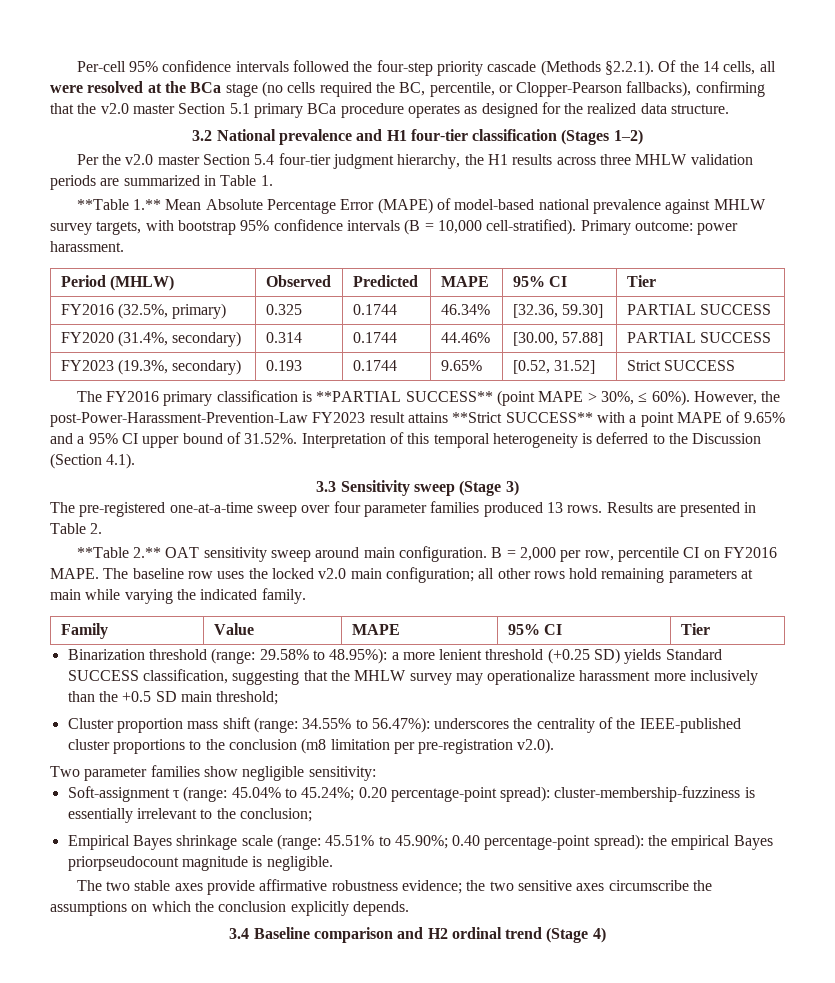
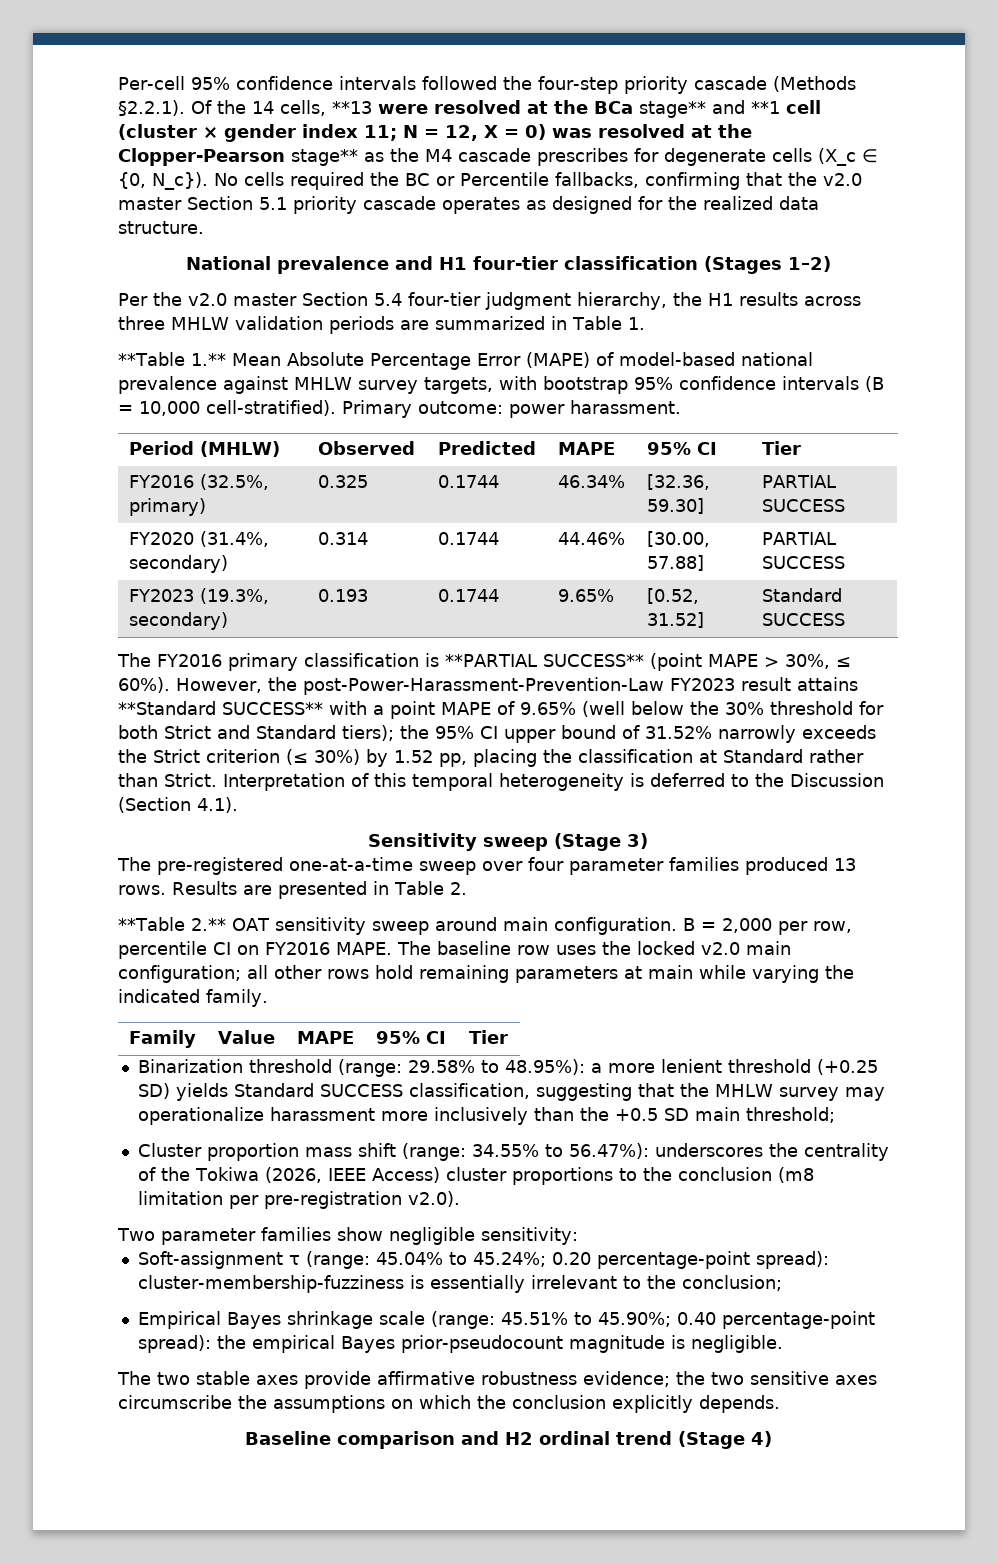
[759,61,776,72] all -> [332,101,372,114] **13
[225,81,692,97] stage (no cells required the BC, percentile, or Clopper-Pearson fallbacks), -> [639,100,821,118] [118,124,752,142] [118,148,878,166] [118,172,639,190] stage** and **1 cell (cluster × gender index 11; N = 12, X = 0) was resolved at the Clopper-Pearson stage** as the M4 cascade prescribes for degenerate cells (X_c ∈ {0, N_c}). No cells required the BC or Percentile fallbacks,
[253,103,404,118] primary BCa procedure -> [293,196,436,214] priority cascade
[192,130,213,141] 3.2 -> (204, 227) none
[626,360,661,371] Strict -> [761,588,842,602] Standard
[452,412,503,423] **Strict -> [118,701,216,715] **Standard
[50,433,85,444] and a -> [582,701,884,717] [118,725,429,741] (well below the 30% threshold for both Strict and Standard tiers); the
[244,433,298,444] 31.52%. -> [645,725,876,743] [118,749,864,767] [118,773,217,787] 31.52% narrowly exceeds the Strict criterion (≤ 30%) by 1.52 pp, placing the classification at Standard rather than Strict.
[316,481,337,492] 3.3 -> (238, 805) none
[639,718,741,733] IEEE-published -> [194,1167,440,1183] Tokiwa (2026, IEEE Access)
[67,856,179,871] priorpseudocount -> [400,1335,563,1353] prior-pseudocount
[229,928,250,939] 3.4 -> (780, 1404) none

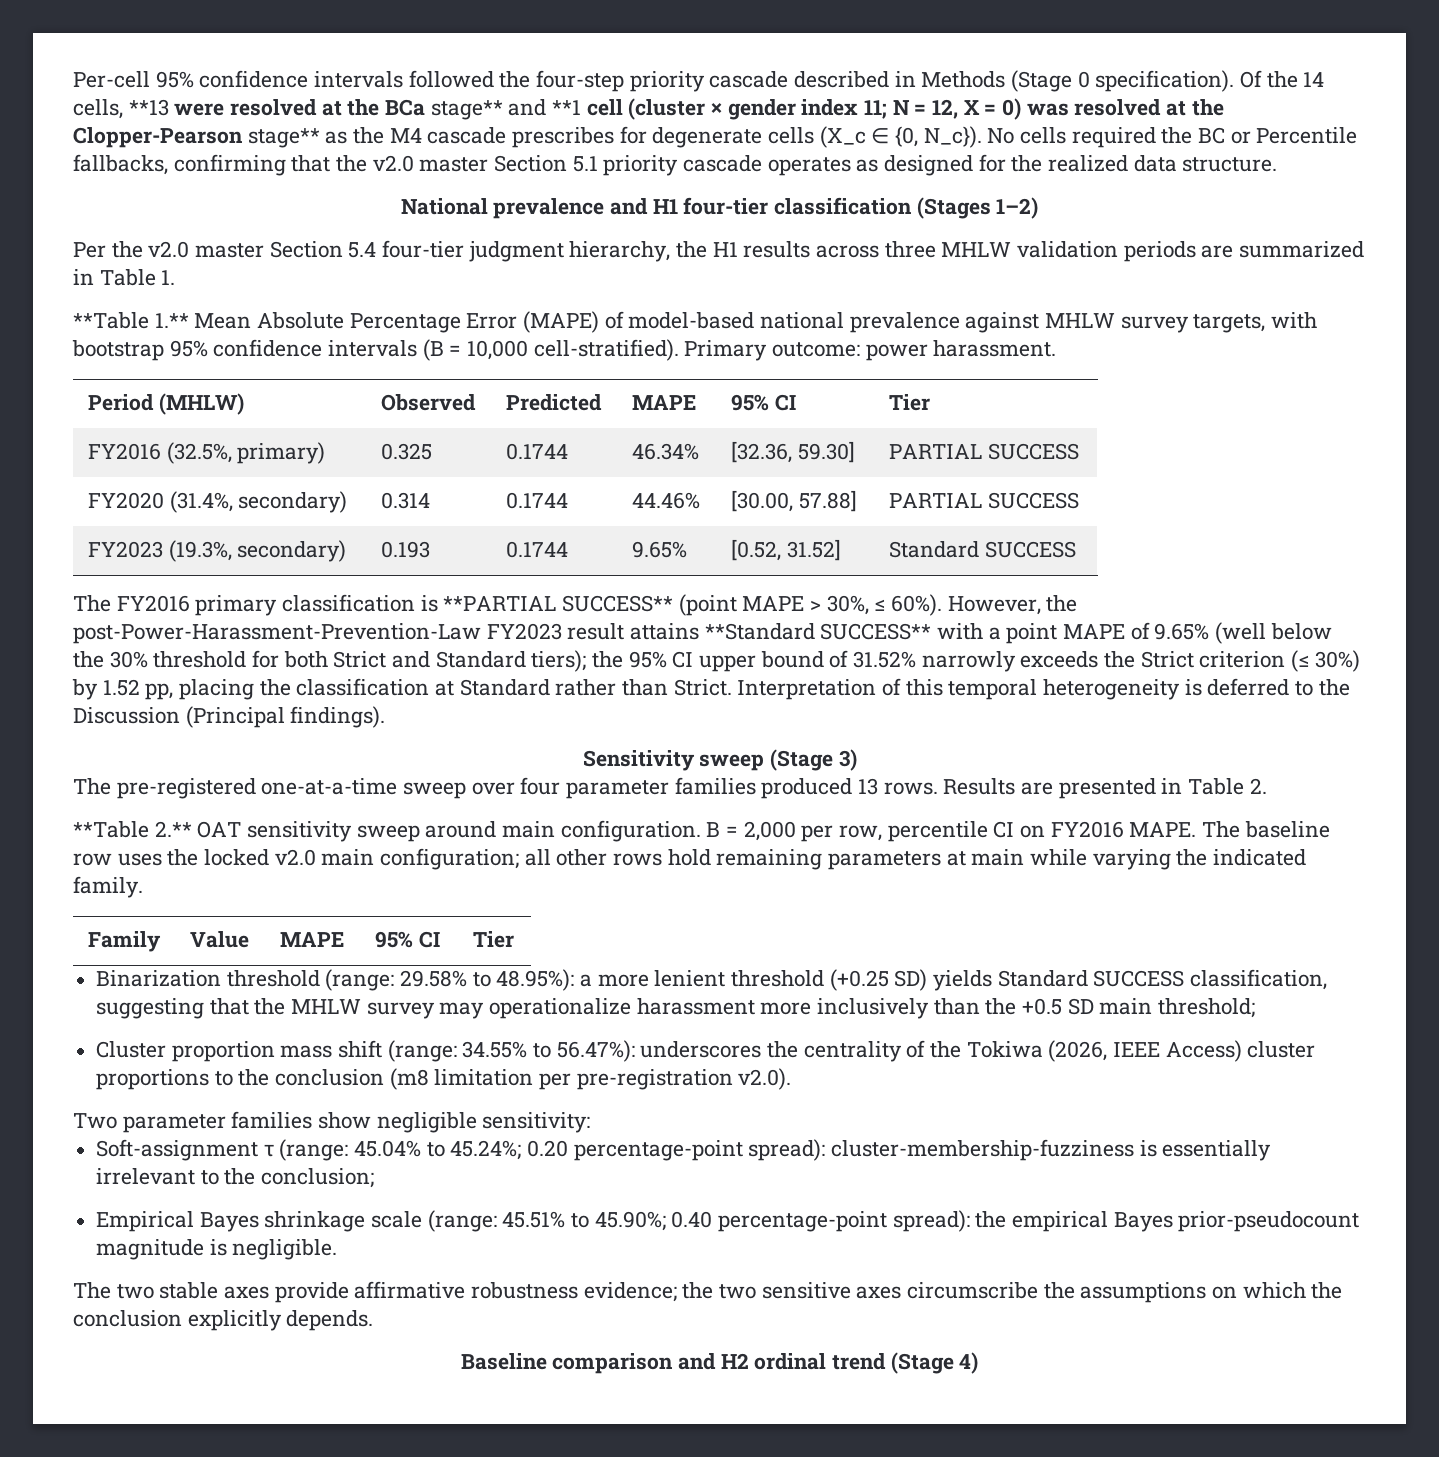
[772,76,856,92] [118,100,185,116] (Methods §2.2.1). -> [794,70,1235,92] described in Methods (Stage 0 specification).
[118,797,238,813] (Section 4.1). -> [185,706,386,728] (Principal findings).

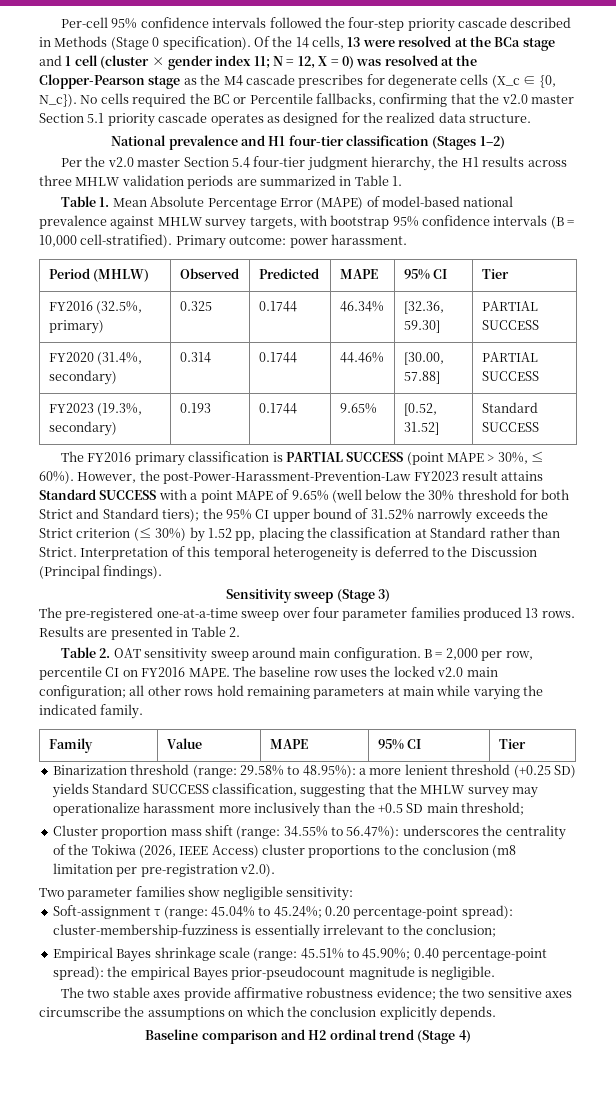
[128,99,169,116] **13 -> [347,37,361,47] 13
[430,99,582,120] stage** and **1 -> [522,38,555,51] [39,55,72,66] stage and 1
[247,128,320,148] stage** -> [148,76,181,89] stage
[73,312,189,329] **Table 1.** -> [61,196,110,207] Table 1.
[443,595,674,612] **PARTIAL SUCCESS** -> [285,452,404,462] PARTIAL SUCCESS
[704,623,932,640] **Standard SUCCESS** -> [39,489,157,500] Standard SUCCESS
[73,821,192,838] **Table 2.** -> [61,647,111,658] Table 2.

